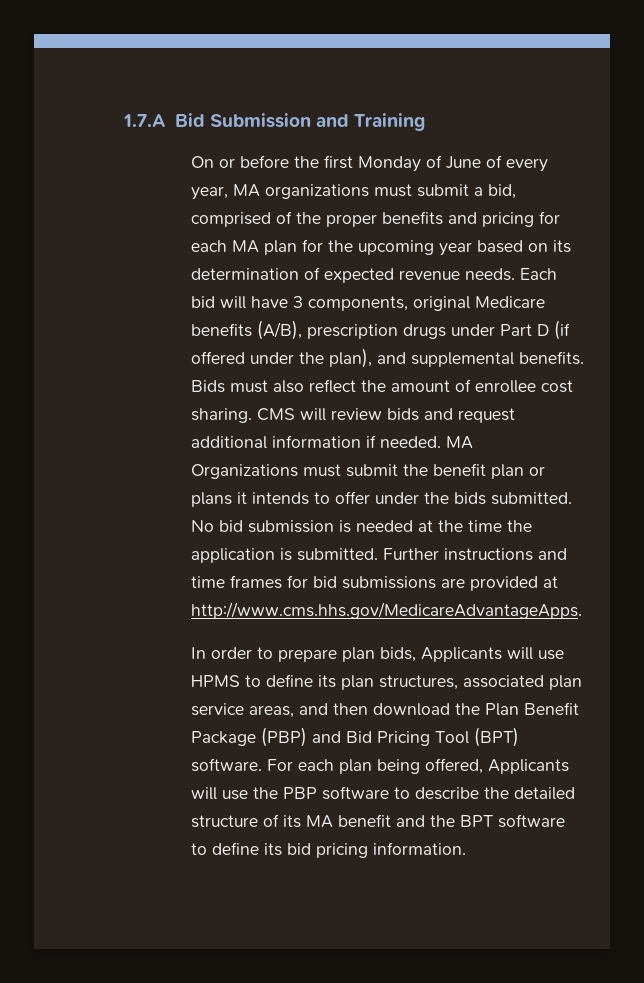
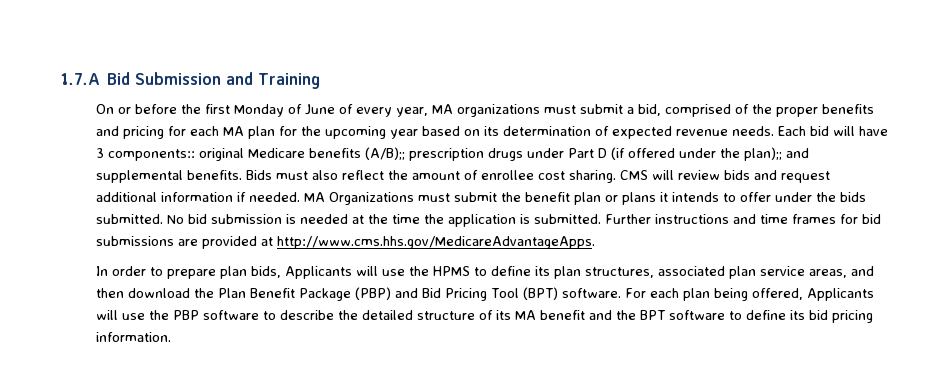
[308,296,409,311] components, -> [107,149,195,161] components::
[257,320,303,340] (A/B), -> [364,147,405,160] (A/B);;
[329,348,373,368] plan), -> [743,147,782,161] plan);;
(565, 655) none -> [408,266,429,276] the

